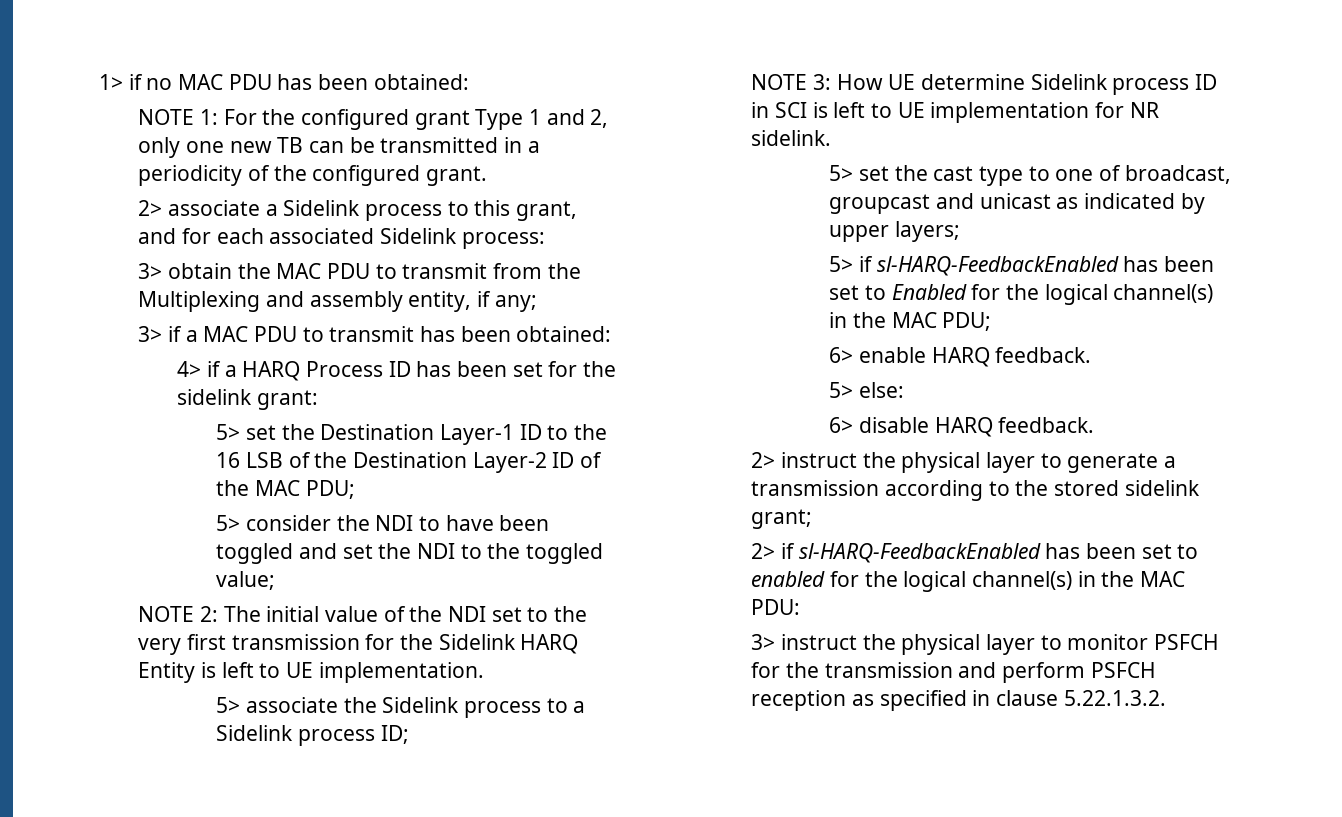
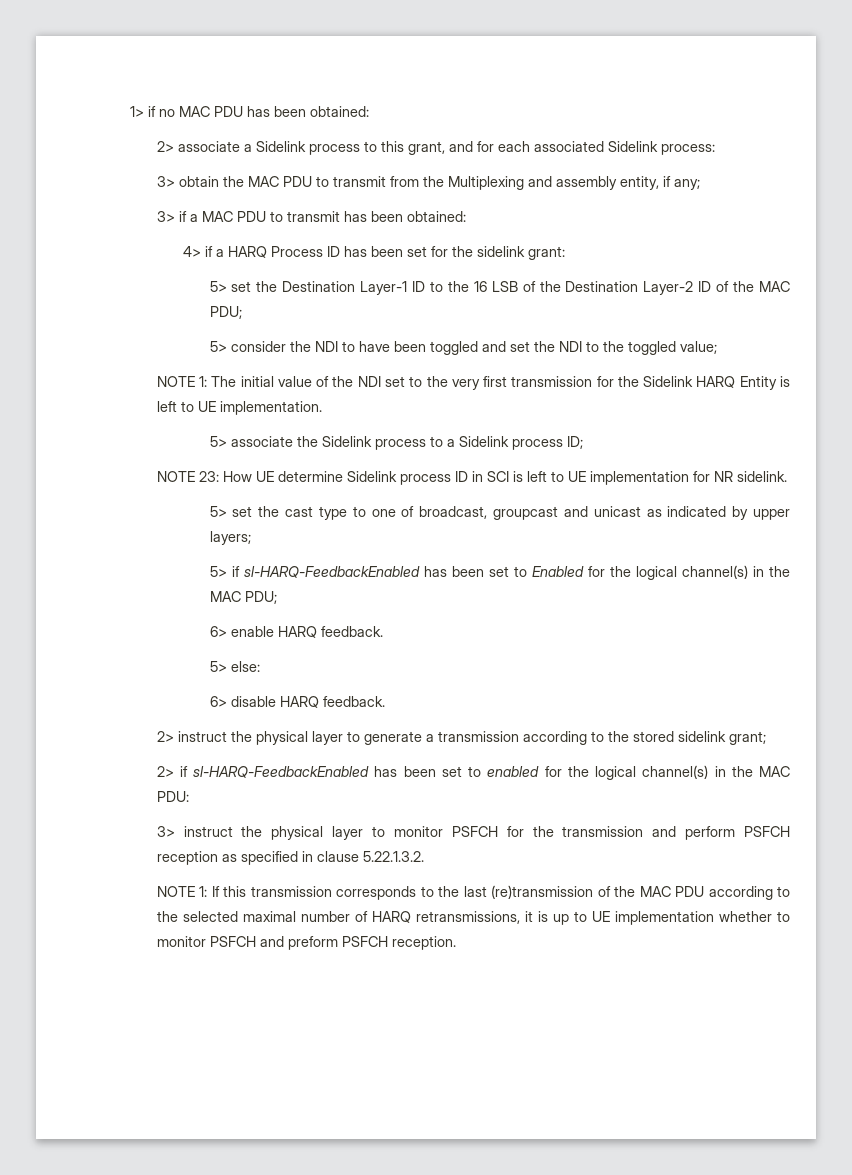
[138,109,609,130] [138,137,540,158] [138,165,487,186] // NOTE 1: For the configured grant Type 1 and 2, only one new TB can be transmitted in a periodicity of the configured grant. -> (370, 111) none
[199,606,218,622] 2: -> [199,376,208,387] 1:
[812,74,831,90] 3: -> [198,471,219,482] 23:
(1166, 698) none -> [156,885,790,900] [156,911,790,925] [156,936,456,950] // NOTE 1: If this transmission corresponds to the last (re)transmission of the MAC PDU according to the selected maximal number of HARQ retransmissions, it is up to UE implementation whether to monitor PSFCH and preform PSFCH reception.

